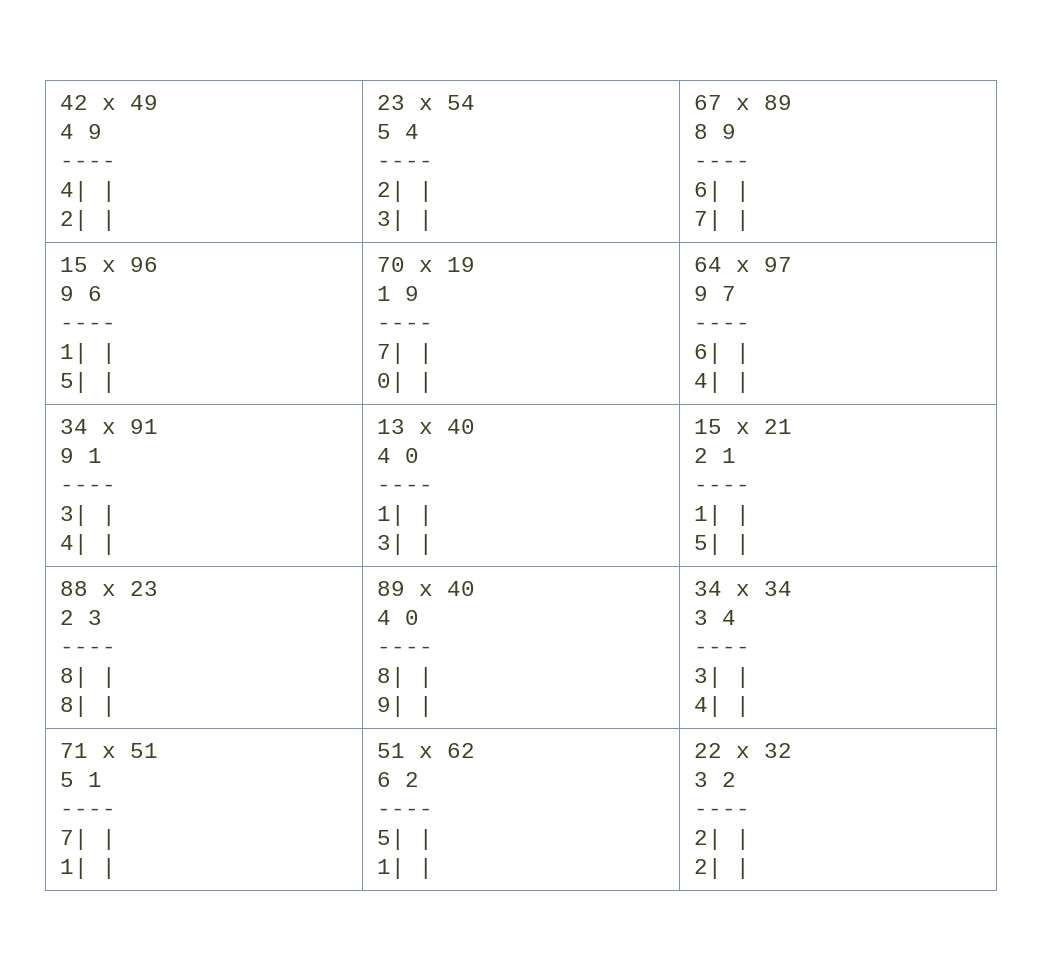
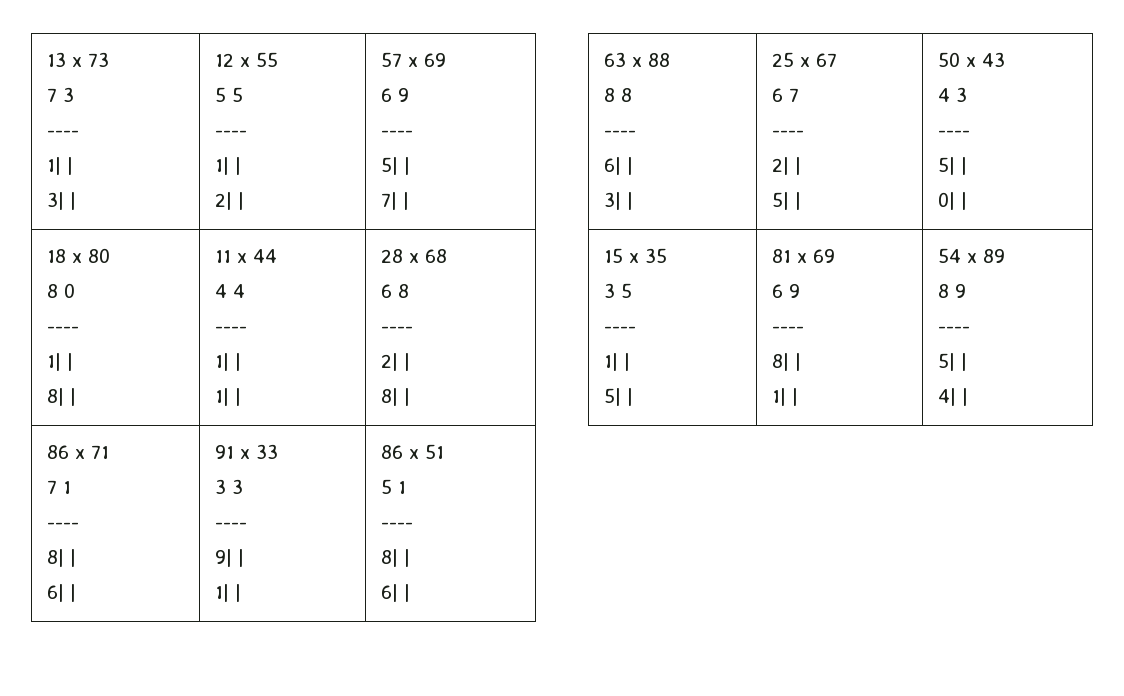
[59,95,158,110] [59,124,102,139] [59,160,116,168] [59,181,116,202] [59,210,116,231] [376,95,475,110] [376,124,419,139] [376,160,433,168] [376,181,433,202] [376,210,433,231] [693,95,792,110] [693,124,736,139] [693,160,750,168] [693,181,750,202] [693,210,722,231] 42 x 49 // 4 9 // ---- // 4| | // 2| | | 23 x 54 // 5 4 // ---- // 2| | // 3| | | 67 x 89 // 8 9 // ---- // 6| | // 7| -> [47,52,110,67] [47,87,75,102] [47,130,80,137] [47,157,74,175] [47,192,77,210] [215,52,279,67] [215,87,244,102] [215,130,248,137] [215,157,242,175] [215,192,245,210] [381,52,447,67] [381,88,410,102] [381,130,414,137] [381,157,411,175] [381,192,410,210] [47,248,111,263] [47,283,76,298] [47,326,80,333] [47,353,74,371] [47,388,77,406] [215,249,278,263] [215,284,246,298] [215,326,248,333] [215,353,242,371] [215,388,242,406] [381,249,448,263] [381,284,410,298] [381,326,414,333] [381,353,411,371] [381,388,411,406] [47,445,110,459] [47,480,72,494] [47,522,80,529] [47,549,77,567] [47,584,77,602] [215,444,279,459] [215,479,244,494] [215,522,248,529] [215,549,245,567] [215,584,242,602] [381,444,445,459] [381,479,407,494] [381,522,414,529] [381,549,411,567] [381,584,411,602] [604,52,671,67] [604,88,633,102] [604,130,637,137] [604,157,634,175] [604,192,634,210] [772,52,838,67] [772,88,800,102] [772,130,805,137] [772,157,802,175] [772,192,802,210] [938,52,1006,67] [938,87,968,102] [938,130,971,137] [938,157,968,175] [938,192,956,210] 13 x 73 // 7 3 // ---- // 1| | // 3| | | 12 x 55 // 5 5 // ---- // 1| | // 2| | | 57 x 69 // 6 9 // ---- // 5| | // 7| | // 18 x 80 // 8 0 // ---- // 1| | // 8| | | 11 x 44 // 4 4 // ---- // 1| | // 1| | | 28 x 68 // 6 8 // ---- // 2| | // 8| | // 86 x 71 // 7 1 // ---- // 8| | // 6| | | 91 x 33 // 3 3 // ---- // 9| | // 1| | | 86 x 51 // 5 1 // ---- // 8| | // 6| | // 63 x 88 // 8 8 // ---- // 6| | // 3| | | 25 x 67 // 6 7 // ---- // 2| | // 5| | | 50 x 43 // 4 3 // ---- // 5| | // 0|
[129,257,158,272] [59,286,102,301] 96 // 9 6 -> [645,248,668,263] [604,283,633,298] 35 // 3 5
[376,257,475,272] [376,286,419,301] [376,322,433,330] [376,343,433,364] [376,372,433,393] [693,257,792,272] [693,286,736,301] [693,322,750,330] [693,343,750,364] [693,372,750,393] [59,419,158,434] [59,448,102,463] [59,484,116,492] [59,505,116,526] [59,534,116,555] [376,419,475,434] [376,448,419,463] [376,484,433,492] [376,505,433,526] [376,534,433,555] [693,419,792,434] [693,448,736,463] [693,484,750,492] [693,505,750,526] [693,534,750,555] [59,581,158,596] [59,610,102,625] [59,646,116,654] [59,667,116,688] [59,696,116,717] [376,581,475,596] [376,610,419,625] [376,646,433,654] [376,667,433,688] [376,696,433,717] [693,581,792,596] [693,610,736,625] [693,646,750,654] [693,667,750,688] [693,696,750,717] [59,743,158,758] [59,772,102,787] [59,808,116,816] [59,829,116,850] [59,858,116,879] [376,743,475,758] [376,772,419,787] [376,808,433,816] [376,829,433,850] [376,858,433,879] [693,743,792,758] [693,772,736,787] [693,808,750,816] [693,829,750,850] [693,858,750,879] 70 x 19 // 1 9 // ---- // 7| | // 0| | | 64 x 97 // 9 7 // ---- // 6| | // 4| | // 34 x 91 // 9 1 // ---- // 3| | // 4| | | 13 x 40 // 4 0 // ---- // 1| | // 3| | | 15 x 21 // 2 1 // ---- // 1| | // 5| | // 88 x 23 // 2 3 // ---- // 8| | // 8| | | 89 x 40 // 4 0 // ---- // 8| | // 9| | | 34 x 34 // 3 4 // ---- // 3| | // 4| | // 71 x 51 // 5 1 // ---- // 7| | // 1| | | 51 x 62 // 6 2 // ---- // 5| | // 1| | | 22 x 32 // 3 2 // ---- // 2| | // 2| | -> [772,249,836,263] [772,284,801,298] [772,326,805,333] [772,353,802,371] [772,388,799,406] [938,248,1006,263] [938,284,967,298] [938,326,971,333] [938,353,968,371] [938,388,969,406] 81 x 69 // 6 9 // ---- // 8| | // 1| | | 54 x 89 // 8 9 // ---- // 5| | // 4| |

